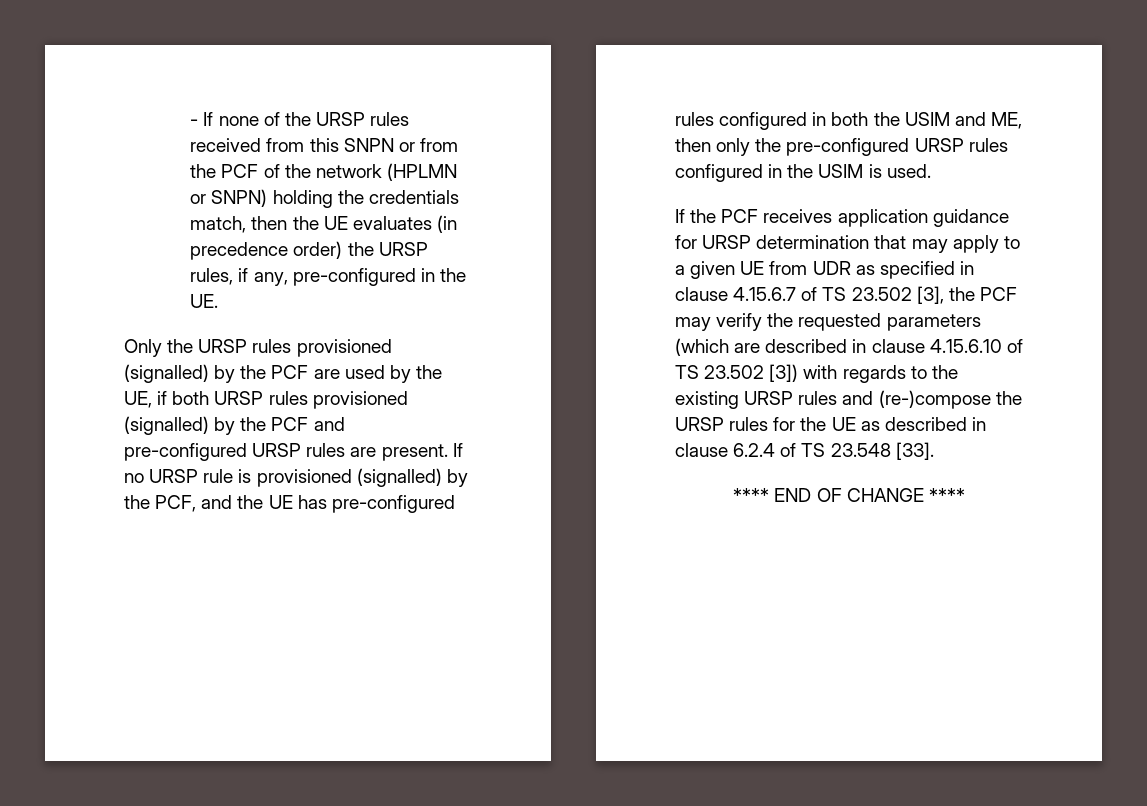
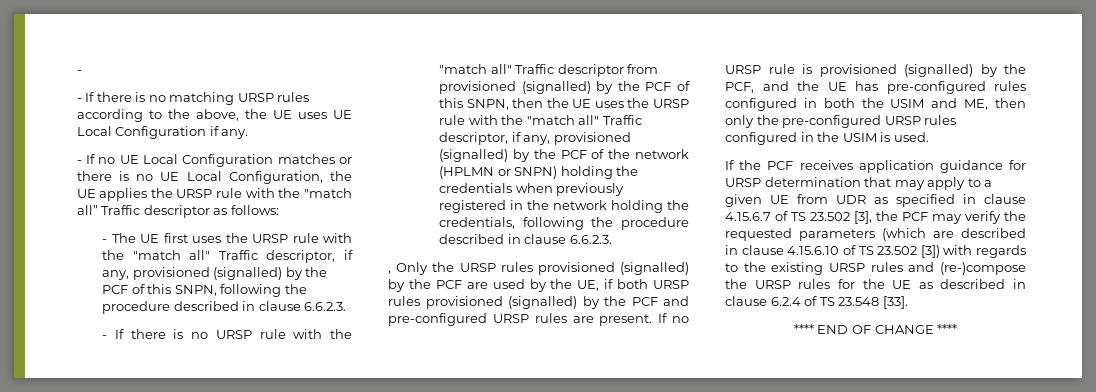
[190,112,410,126] [190,138,459,152] - If none of the URSP rules received from this SNPN or from -> [76,70,82,74] [76,92,310,105] [76,109,352,122] [76,126,249,139] [76,154,352,167] [76,171,352,184] [76,188,352,201] [76,205,279,218] [102,233,353,243] [102,250,353,263] [102,267,328,280] [102,284,307,297] [102,301,347,314] [102,329,353,339] [439,64,659,77] [439,81,690,94] [439,98,689,110] [439,115,642,125] [439,132,631,145] [439,149,530,162] - // - If there is no matching URSP rules according to the above, the UE uses UE Local Configuration if any. // - If no UE Local Configuration matches or there is no UE Local Configuration, the UE applies the URSP rule with the "match all” Traffic descriptor as follows: // - The UE first uses the URSP rule with the "match all" Traffic descriptor, if any, provisioned (signalled) by the PCF of this SNPN, following the procedure described in clause 6.6.2.3. // - If there is no URSP rule with the "match all" Traffic descriptor from provisioned (signalled) by the PCF of this SNPN, then the UE uses the URSP rule with the "match all" Traffic descriptor, if any, provisioned (signalled) by
[190,215,458,233] [190,241,428,260] [190,268,467,286] [190,294,219,308] match, then the UE evaluates (in precedence order) the URSP rules, if any, pre-configured in the UE. // -> [515,183,625,196] [439,200,689,213] [439,217,689,230] [439,234,612,244] [388,270,391,274] when previously registered in the network holding the credentials, following the procedure described in clause 6.6.2.3. // ,

